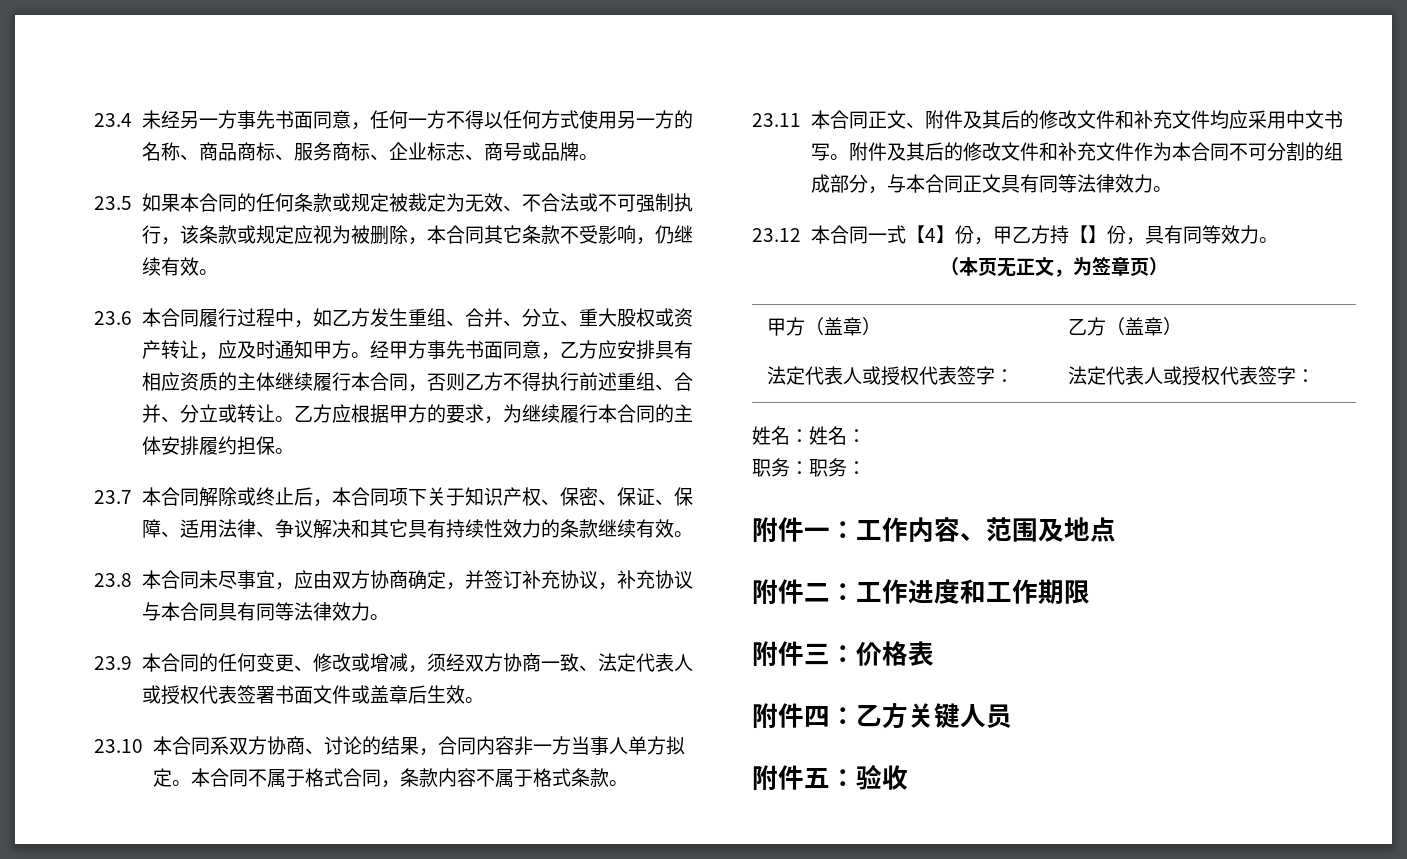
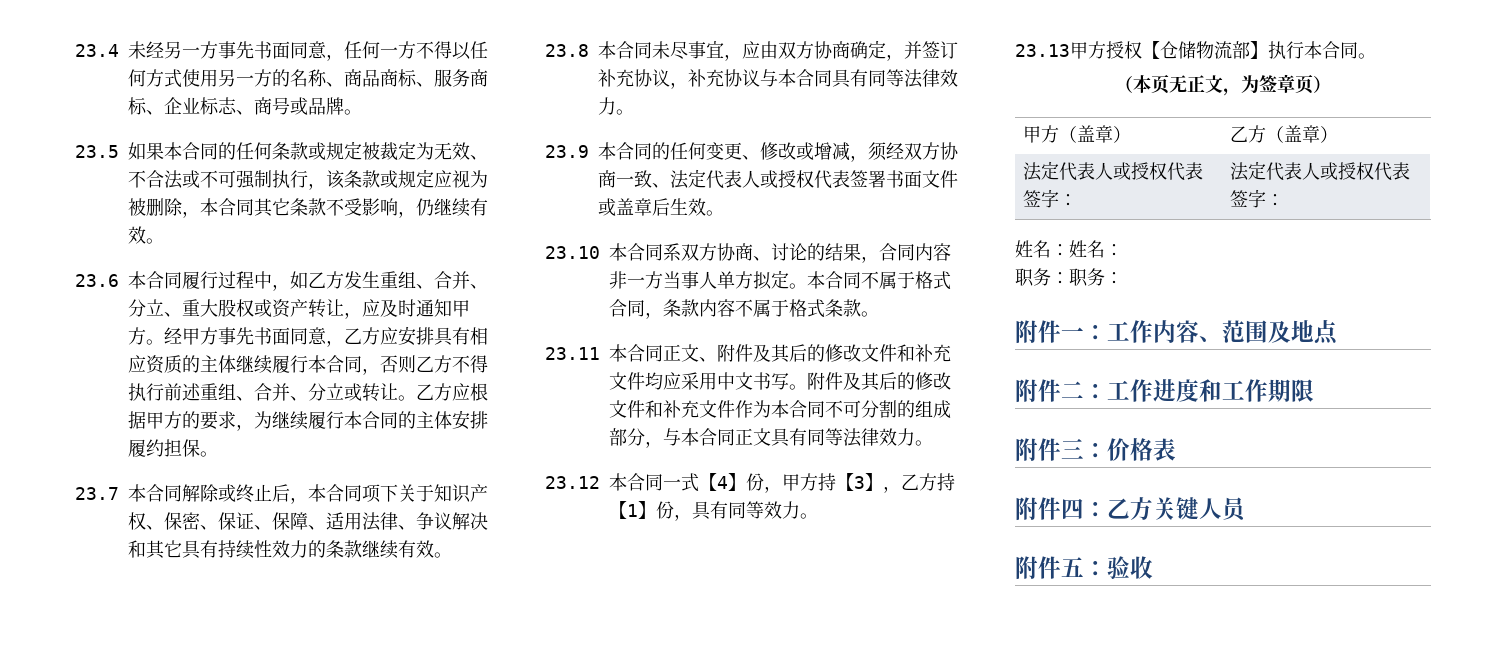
(1012, 235) none -> [800,473,901,493] 方持【3】，
(1088, 234) none -> [627,504,638,517] 1
(1278, 240) none -> [1015,41,1376,59] // 23.13甲方授权【仓储物流部】执行本合同。

